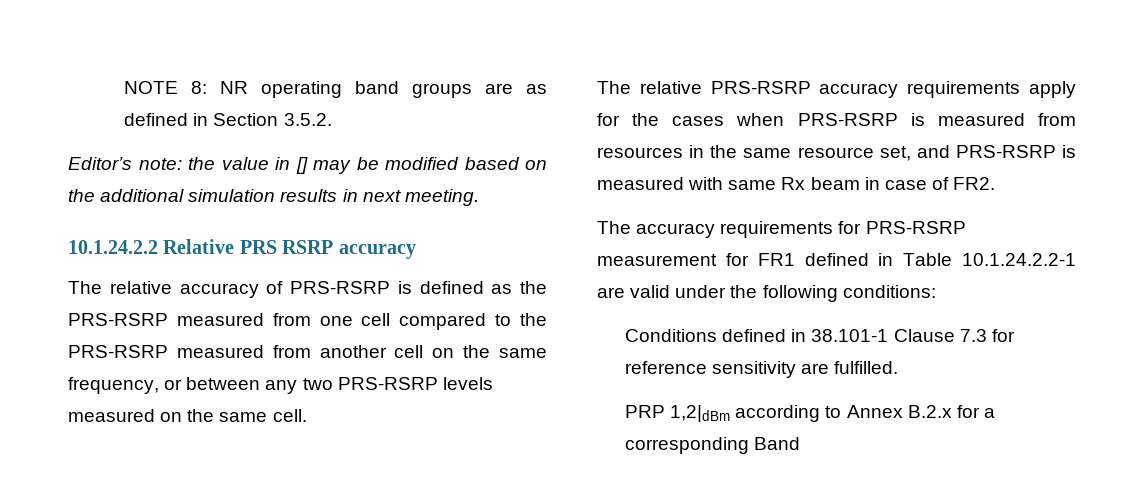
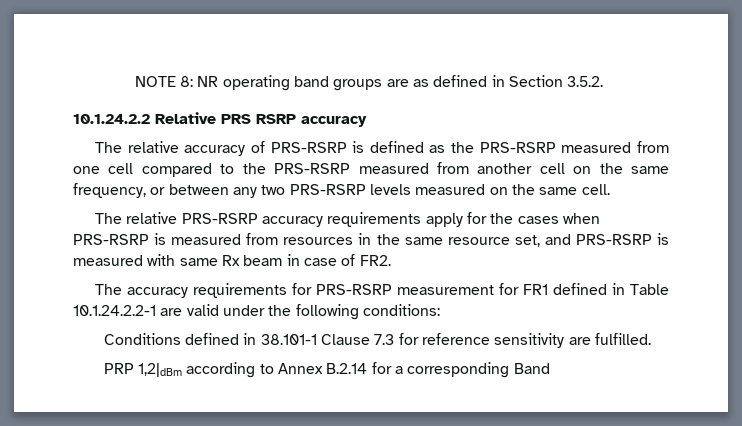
[68,157,547,174] [68,189,479,206] // Editor’s note: the value in [] may be modified based on the additional simulation results in next meeting. -> (604, 81) none
[907,405,952,418] B.2.x -> [326,363,368,374] B.2.14

